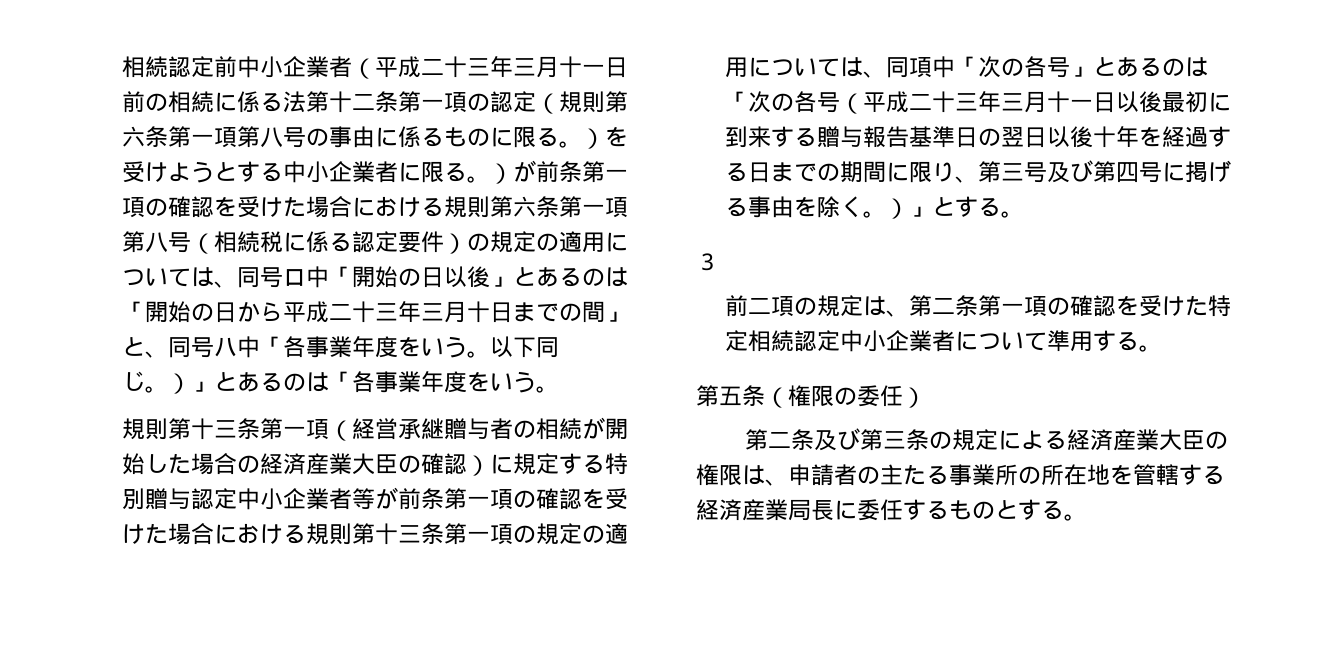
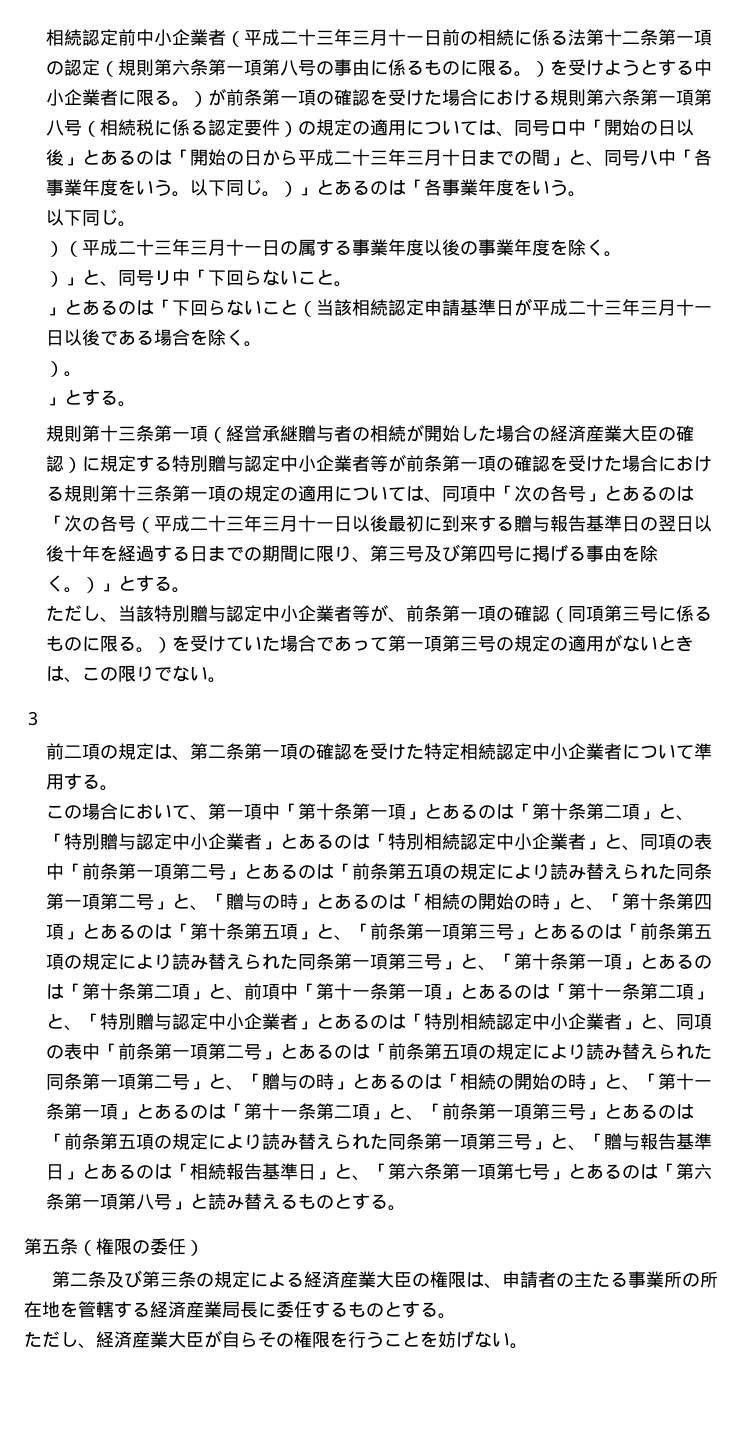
(560, 389) none -> [46,209,137,227] [46,239,623,257] [46,269,353,287] [46,298,713,317] [46,329,263,347] [46,361,83,377] [46,389,137,407] // 以下同じ。 // ）（平成二十三年三月十一日の属する事業年度以後の事業年度を除く。 // ）」と、同号リ中「下回らないこと。 // 」とあるのは「下回らないこと（当該相続認定申請基準日が平成二十三年三月十一日以後である場合を除く。 // ）。 // 」とする。
(1025, 214) none -> [46,604,713,623] [46,634,695,653] [46,665,227,683] // ただし、当該特別贈与認定中小企業者等が、前条第一項の確認（同項第三号に係るものに限る。）を受けていた場合であって第一項第三号の規定の適用がないときは、この限りでない。
(1163, 348) none -> [46,803,695,821] [46,833,713,851] [46,863,713,880] [46,893,713,911] [46,923,713,941] [46,953,713,971] [46,983,713,1001] [46,1013,713,1031] [46,1043,713,1060] [46,1073,713,1091] [46,1103,695,1121] [46,1133,713,1151] [46,1163,713,1181] [46,1193,407,1211] // この場合において、第一項中「第十条第一項」とあるのは「第十条第二項」と、「特別贈与認定中小企業者」とあるのは「特別相続認定中小企業者」と、同項の表中「前条第一項第二号」とあるのは「前条第五項の規定により読み替えられた同条第一項第二号」と、「贈与の時」とあるのは「相続の開始の時」と、「第十条第四項」とあるのは「第十条第五項」と、「前条第一項第三号」とあるのは「前条第五項の規定により読み替えられた同条第一項第三号」と、「第十条第一項」とあるのは「第十条第二項」と、前項中「第十一条第一項」とあるのは「第十一条第二項」と、「特別贈与認定中小企業者」とあるのは「特別相続認定中小企業者」と、同項の表中「前条第一項第二号」とあるのは「前条第五項の規定により読み替えられた同条第一項第二号」と、「贈与の時」とあるのは「相続の開始の時」と、「第十一条第一項」とあるのは「第十一条第二項」と、「前条第一項第三号」とあるのは「前条第五項の規定により読み替えられた同条第一項第三号」と、「贈与報告基準日」とあるのは「相続報告基準日」と、「第六条第一項第七号」とあるのは「第六条第一項第八号」と読み替えるものとする。
(1087, 517) none -> [24,1330,528,1349] // ただし、経済産業大臣が自らその権限を行うことを妨げない。

